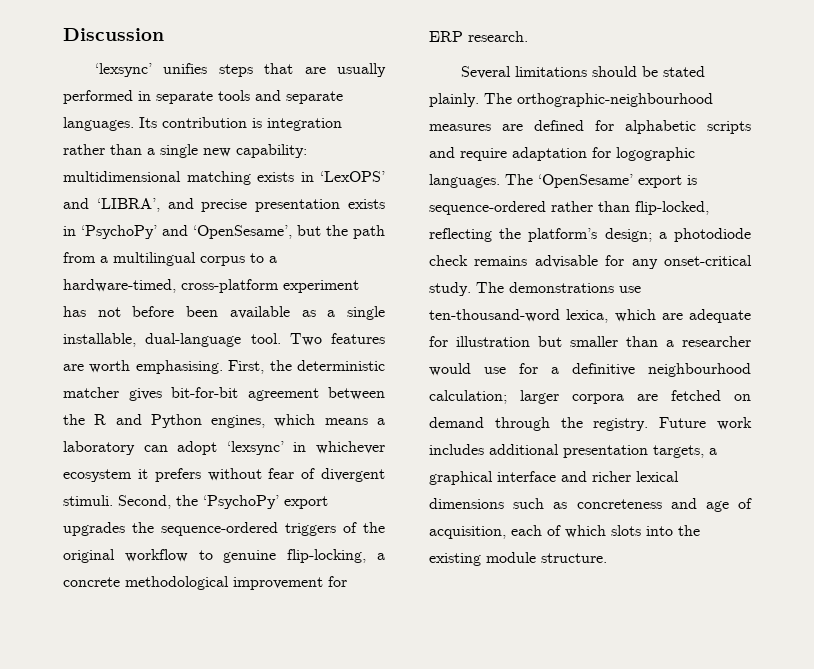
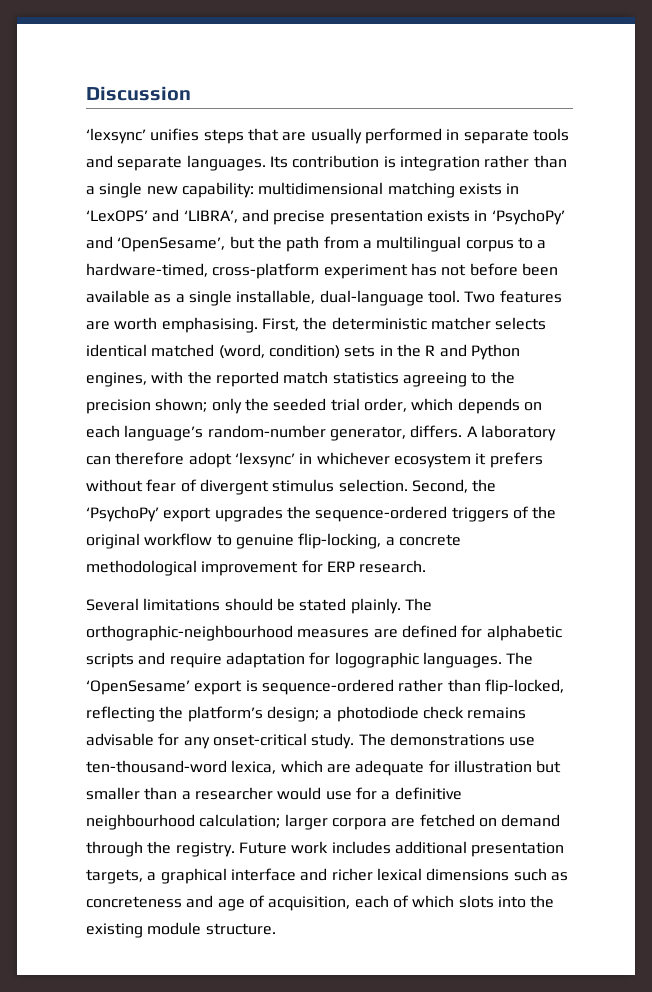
[128,387,385,401] gives bit-for-bit agreement between -> [495,317,547,330] [86,344,393,359] selects identical matched (word, condition) sets in
[274,414,385,427] which means a -> [151,371,515,387] [86,398,542,414] [86,425,478,441] with the reported match statistics agreeing to the precision shown; only the seeded trial order, which depends on each language’s random-number generator, differs. A
(168, 448) none -> [115,452,185,465] therefore
[63,495,113,506] stimuli. -> [272,479,408,492] stimulus selection.

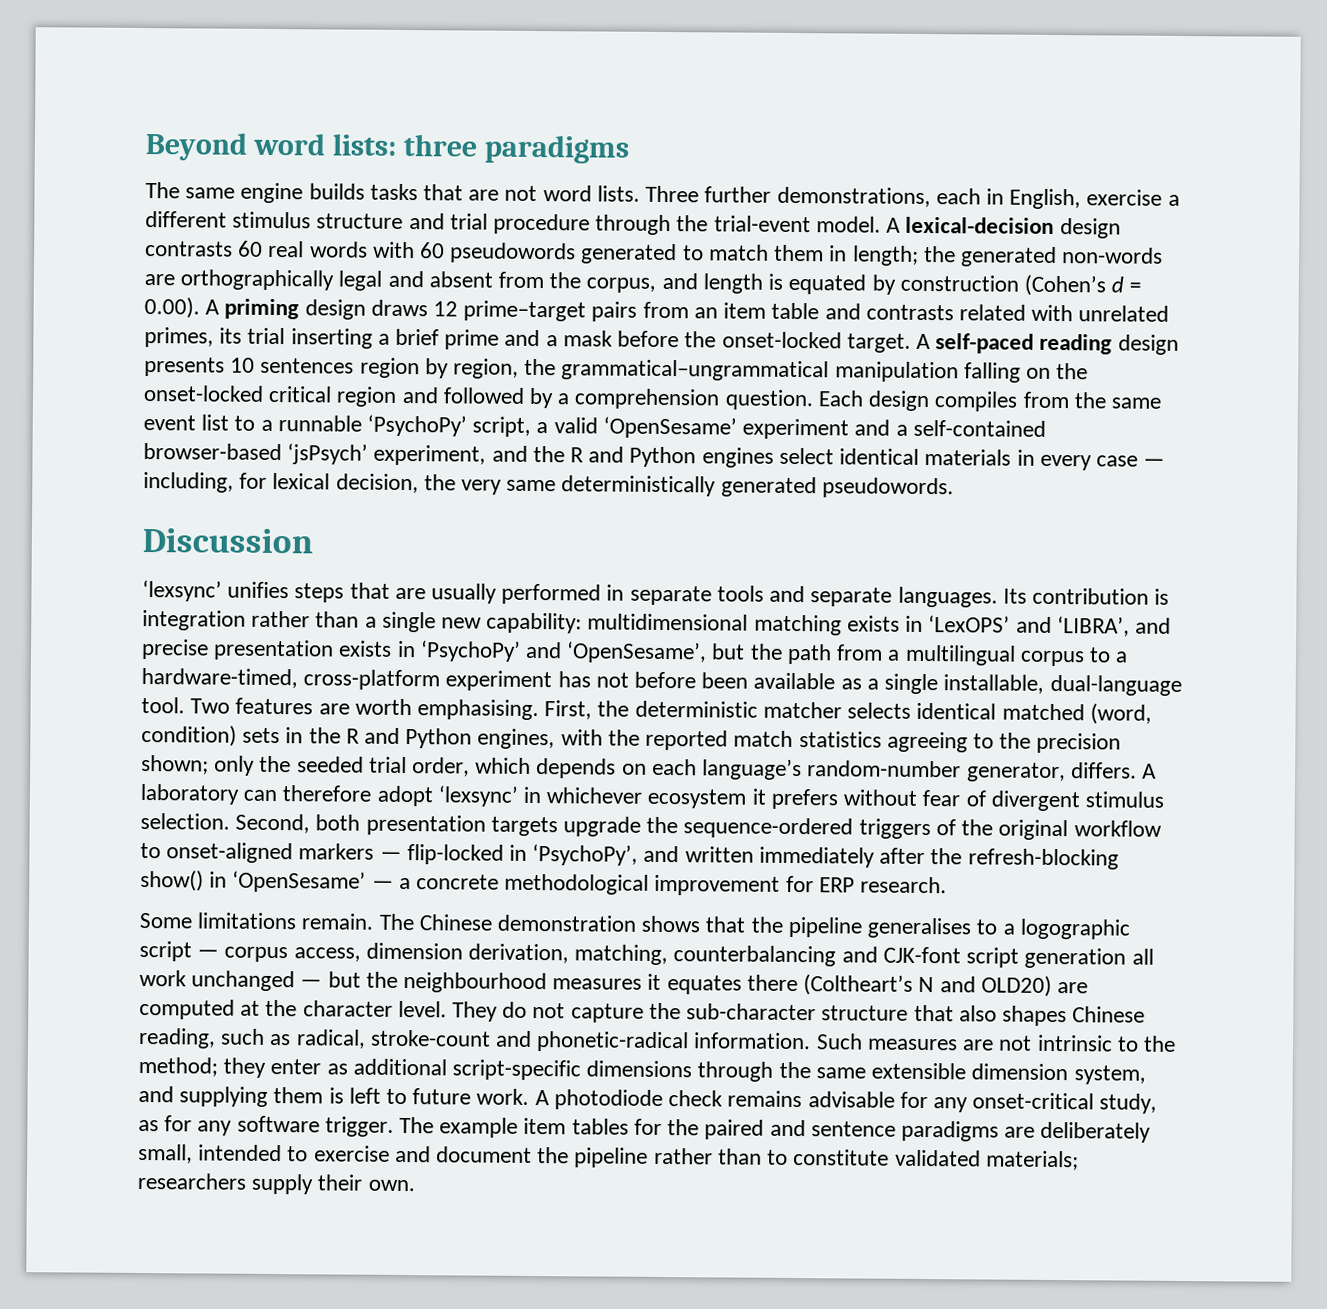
(86, 93) none -> [145,132,629,164] [145,182,1180,210] [145,211,1121,239] [145,240,1164,268] [144,269,1142,297] [144,297,1170,322] [144,327,1179,355] [144,357,1089,383] [143,385,1161,412] [143,414,1046,440] [143,443,1166,471] [143,472,954,499] Beyond word lists: three paradigms // The same engine builds tasks that are not word lists. Three further demonstrations, each in English, exercise a different stimulus structure and trial procedure through the trial-event model. A lexical-decision design contrasts 60 real words with 60 pseudowords generated to match them in length; the generated non-words are orthographically legal and absent from the corpus, and length is equated by construction (Cohen’s d = 0.00). A priming design draws 12 prime–target pairs from an item table and contrasts related with unrelated primes, its trial inserting a brief prime and a mask before the onset-locked target. A self-paced reading design presents 10 sentences region by region, the grammatical–ungrammatical manipulation falling on the onset-locked critical region and followed by a comprehension question. Each design compiles from the same event list to a runnable ‘PsychoPy’ script, a valid ‘OpenSesame’ experiment and a self-contained browser-based ‘jsPsych’ experiment, and the R and Python engines select identical materials in every case — including, for lexical decision, the very same deterministically generated pseudowords. //
[472,479,497,492] [86,506,283,522] the ‘PsychoPy’ export upgrades -> [315,814,642,837] both presentation targets upgrade
[235,533,382,549] genuine flip-locking, -> [166,842,1119,870] [140,869,394,893] onset-aligned markers — flip-locked in ‘PsychoPy’, and written immediately after the refresh-blocking show() in ‘OpenSesame’ —
[86,598,432,614] [86,625,562,641] [86,652,534,668] [86,679,564,695] [86,706,333,722] Several limitations should be stated plainly. The orthographic-neighbourhood measures are defined for alphabetic scripts and require adaptation for logographic languages. The ‘OpenSesame’ export is sequence-ordered rather than flip-locked, reflecting the platform’s design; a -> [139,912,1130,940] [139,940,1154,969] [139,969,1088,997] [139,998,1146,1027] [138,1027,1176,1053] [138,1056,1146,1085] [138,1085,550,1107] Some limitations remain. The Chinese demonstration shows that the pipeline generalises to a logographic script — corpus access, dimension derivation, matching, counterbalancing and CJK-font script generation all work unchanged — but the neighbourhood measures it equates there (Coltheart’s N and OLD20) are computed at the character level. They do not capture the sub-character structure that also shapes Chinese reading, such as radical, stroke-count and phonetic-radical information. Such measures are not intrinsic to the method; they enter as additional script-specific dimensions through the same extensible dimension system, and supplying them is left to future work. A
[311,733,536,749] [86,760,562,776] [86,787,462,800] [86,814,561,830] [86,841,565,857] [86,868,568,884] [86,895,555,911] [86,922,276,938] study. The demonstrations use ten-thousand-word lexica, which are adequate for illustration but smaller than a researcher would use for a definitive neighbourhood calculation; larger corpora are fetched on demand through the registry. Future work includes additional presentation targets, a graphical interface and richer lexical dimensions such as concreteness and age of acquisition, each of which slots into the existing module structure. -> [1099,1093,1158,1114] [138,1115,1152,1143] [138,1143,1079,1171] [137,1172,415,1195] study, as for any software trigger. The example item tables for the paired and sentence paradigms are deliberately small, intended to exercise and document the pipeline rather than to constitute validated materials; researchers supply their own.

